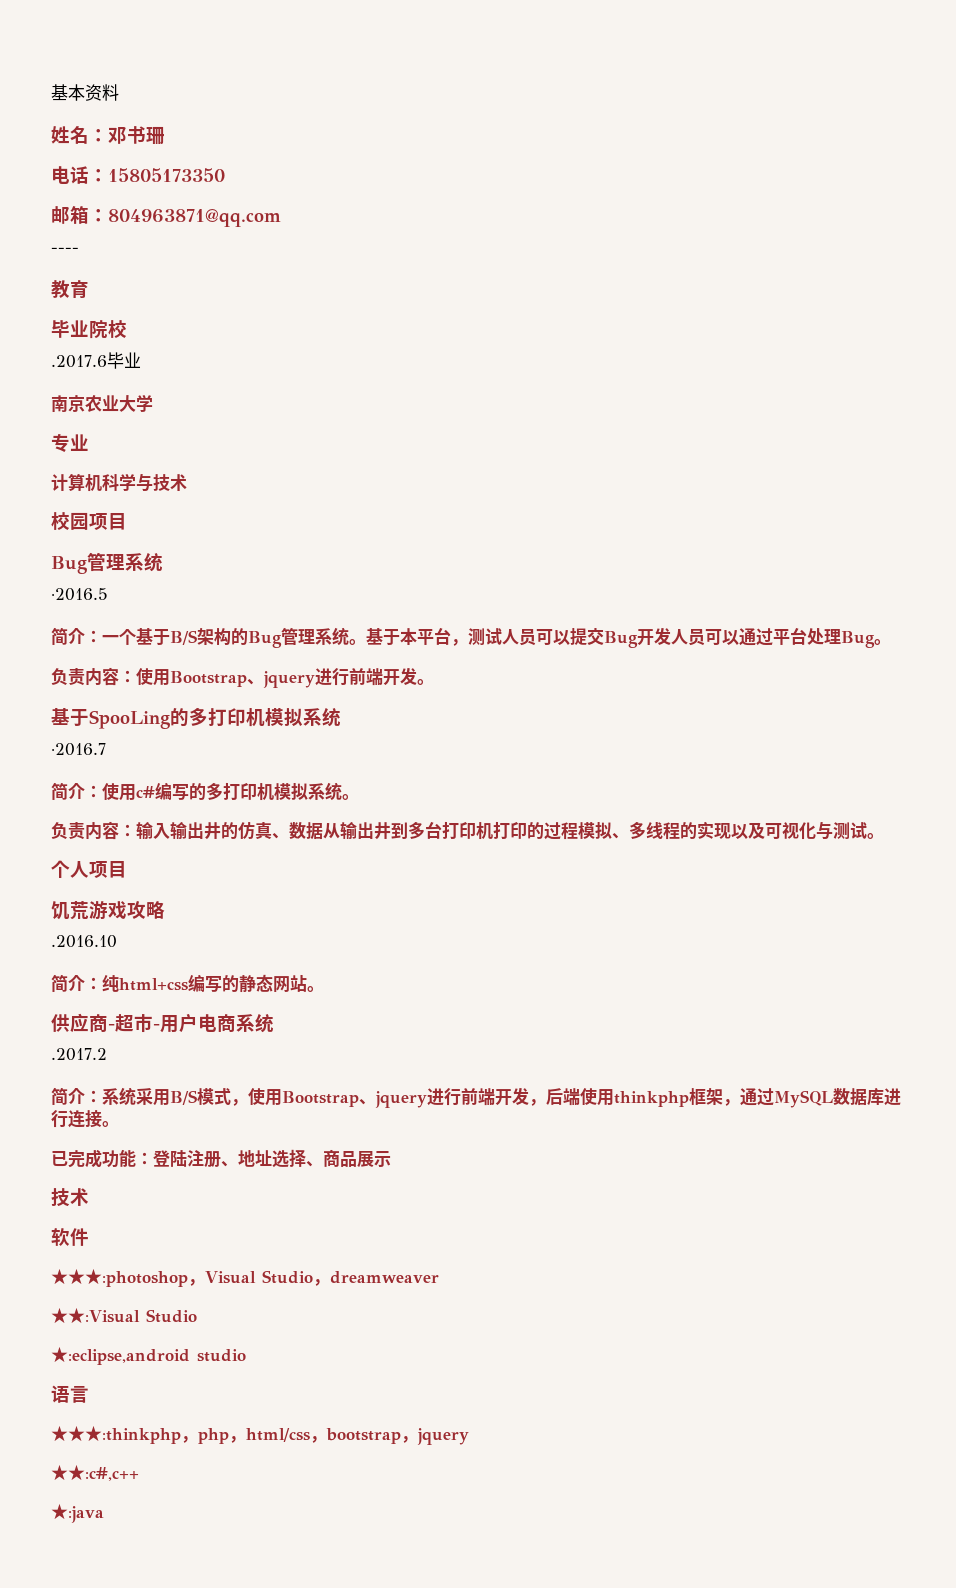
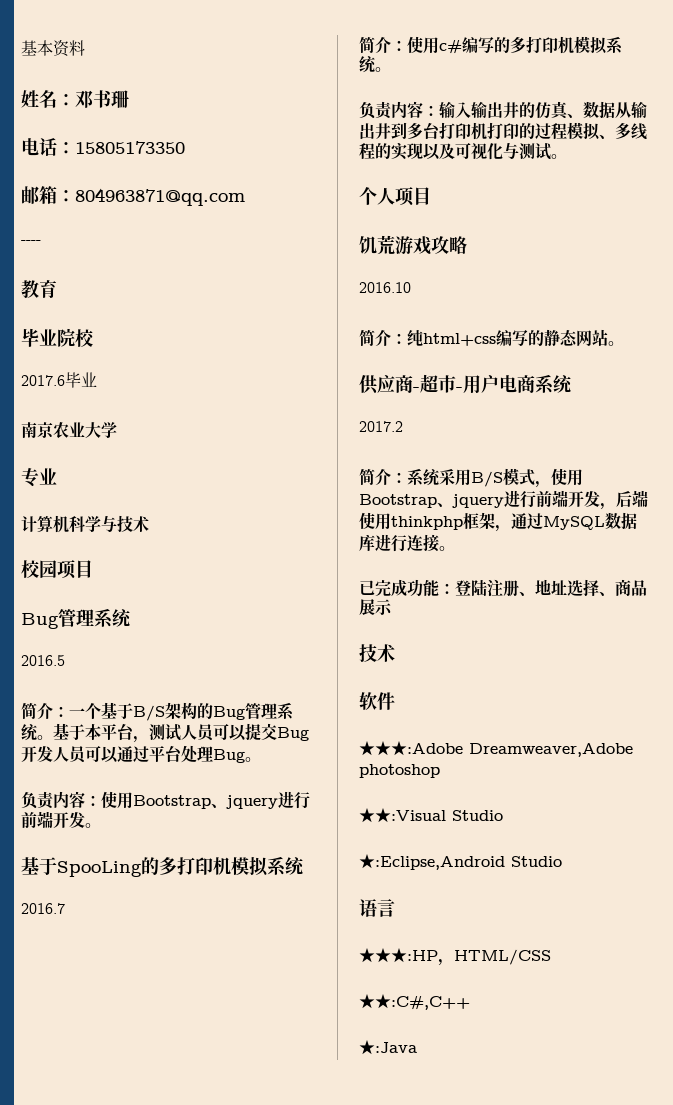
[51,355,107,368] .2017.6 -> [21,375,65,386] 2017.6
[51,588,108,601] ·2016.5 -> [21,655,65,666] 2016.5
[51,743,106,756] ·2016.7 -> [21,903,65,914] 2016.7
[51,935,117,948] .2016.10 -> [359,282,411,293] 2016.10
[51,1048,107,1061] .2017.2 -> [359,421,403,432] 2017.2
[51,1269,439,1287] ★★★:photoshop，Visual Studio，dreamweaver -> [359,741,633,757] [359,764,440,778] ★★★:Adobe Dreamweaver,Adobe photoshop
[51,1347,246,1365] ★:eclipse,android studio -> [359,854,562,870] ★:Eclipse,Android Studio
[51,1426,469,1445] [51,1465,139,1481] [51,1504,104,1523] ★★★:thinkphp，php，html/css，bootstrap，jquery // ★★:c#,c++ // ★:java -> [359,948,551,966] [359,994,470,1010] [359,1040,417,1055] ★★★:HP，HTML/CSS // ★★:C#,C++ // ★:Java

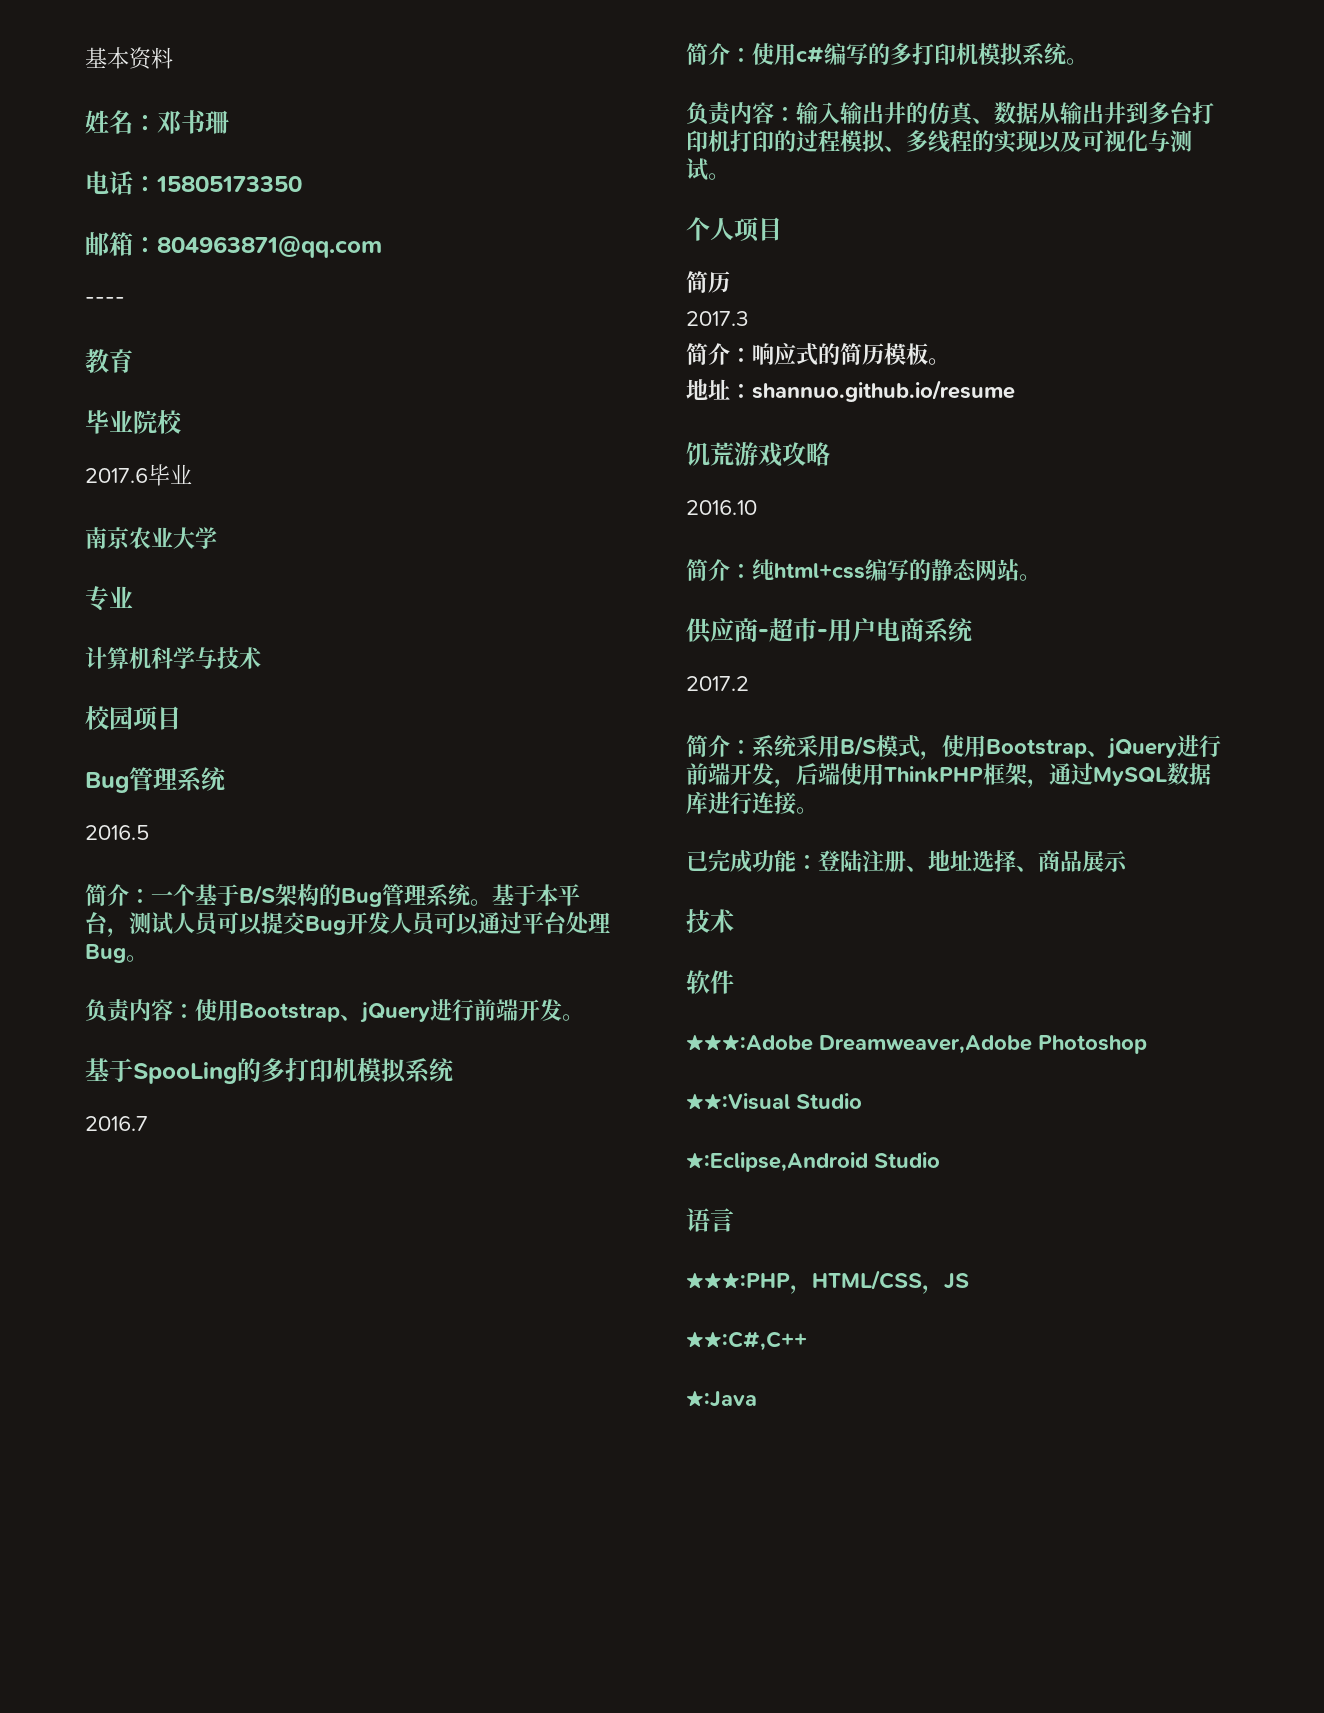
[226,795,278,809] jquery -> [360,1002,430,1023] jQuery
(431, 196) none -> [686,271,730,293] [686,311,749,326] [686,343,950,366] [686,379,1015,402] // 简历 // 2017.3 // 简介：响应式的简历模板。 // 地址：shannuo.github.io/resume
[452,494,504,508] jquery -> [1107,738,1177,759] jQuery
[391,516,463,530] thinkphp -> [884,766,983,783] ThinkPHP
[359,764,440,778] photoshop -> [1038,1035,1147,1054] Photoshop
[359,948,438,963] ★★★:HP -> [686,1273,790,1289] ★★★:PHP
(551, 957) none -> [922,1273,969,1294] ，JS

